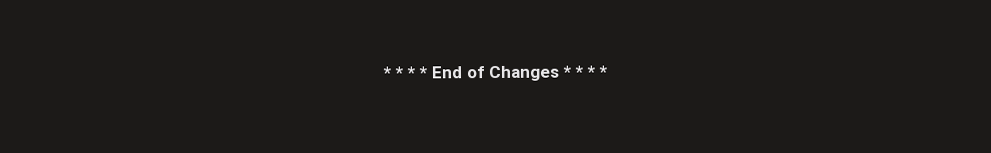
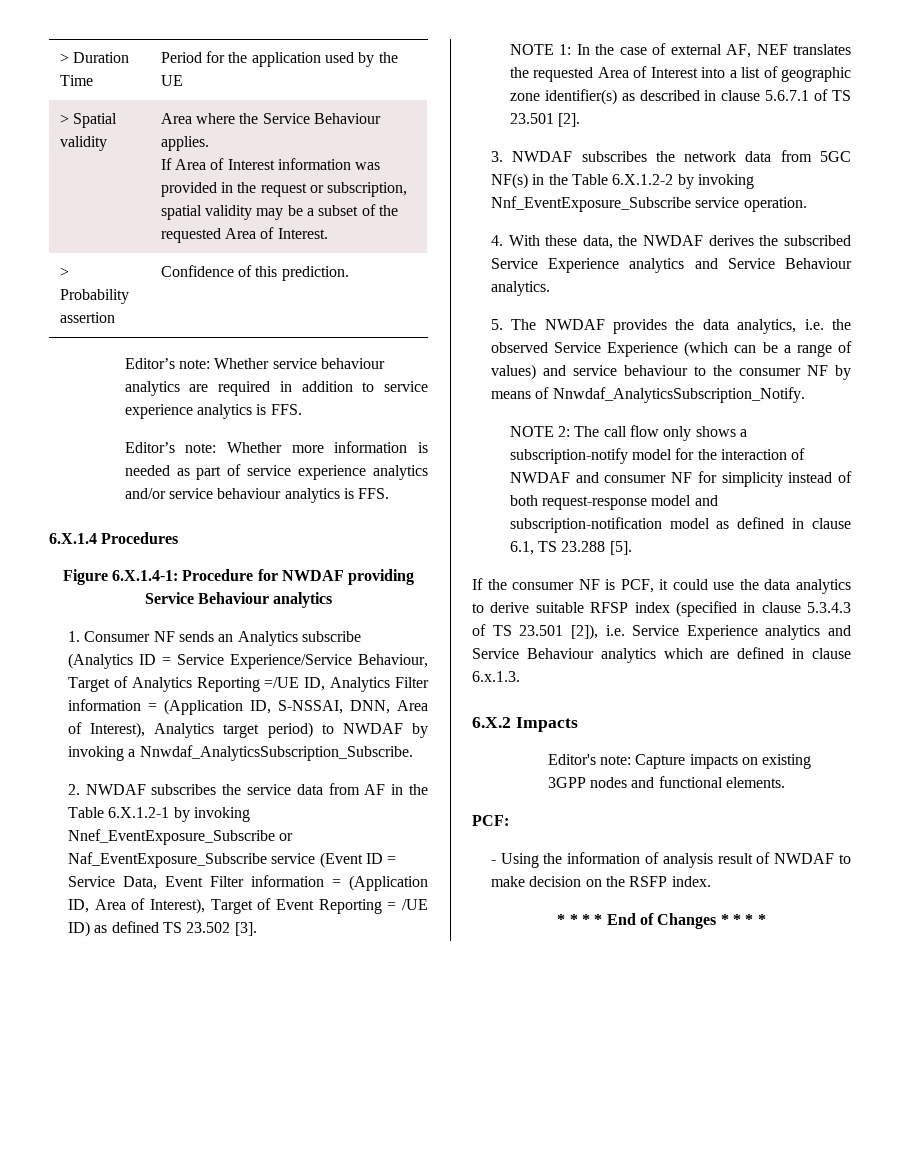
(382, 72) none -> [59,52,130,63] [59,75,93,86] [160,51,398,67] [160,75,183,86] [59,113,118,128] [59,136,107,151] [160,113,382,124] [160,136,209,151] [160,158,381,170] [160,182,408,197] [160,204,399,220] [160,227,328,243] [59,267,69,277] [59,289,129,304] [59,312,115,323] [160,265,349,281] [124,358,385,369] [124,381,428,396] [124,404,302,419] [124,441,428,453] [124,464,428,480] [124,488,390,503] [49,532,179,544] [62,569,415,585] [144,592,333,608] [67,631,361,646] [67,653,428,669] [67,676,429,692] [67,699,429,715] [67,722,428,738] [67,745,413,761] [67,783,429,795] [67,807,250,822] [67,829,294,845] [67,852,397,868] [67,875,429,891] [67,898,428,914] [67,921,257,937] [509,43,851,58] [509,66,851,82] [509,89,851,105] [509,113,581,127] [490,150,851,162] [490,173,754,189] [490,196,807,212] [490,235,851,249] [490,258,852,273] [490,281,550,296] [490,319,852,334] [490,341,853,357] [490,364,852,380] [490,387,805,403] [509,425,748,441] [509,448,806,464] [509,471,852,487] [509,495,718,510] [509,517,851,533] [509,541,632,555] [472,578,852,594] [472,601,851,617] [472,624,851,640] [472,647,851,663] [472,671,520,682] [472,717,578,732] [547,754,812,769] [547,776,785,788] [472,815,509,826] [490,852,851,868] [490,876,711,887] > Duration Time | Period for the application used by the UE // > Spatial validity | Area where the Service Behaviour applies. // If Area of Interest information was provided in the request or subscription, spatial validity may be a subset of the requested Area of Interest. // > Probability assertion | Confidence of this prediction. // Editor’s note: Whether service behaviour analytics are required in addition to service experience analytics is FFS. // Editor’s note: Whether more information is needed as part of service experience analytics and/or service behaviour analytics is FFS. // 6.X.1.4 Procedures // Figure 6.X.1.4-1: Procedure for NWDAF providing Service Behaviour analytics // 1. Consumer NF sends an Analytics subscribe (Analytics ID = Service Experience/Service Behaviour, Target of Analytics Reporting =/UE ID, Analytics Filter information = (Application ID, S-NSSAI, DNN, Area of Interest), Analytics target period) to NWDAF by invoking a Nnwdaf_AnalyticsSubscription_Subscribe. // 2. NWDAF subscribes the service data from AF in the Table 6.X.1.2-1 by invoking Nnef_EventExposure_Subscribe or Naf_EventExposure_Subscribe service (Event ID = Service Data, Event Filter information = (Application ID, Area of Interest), Target of Event Reporting = /UE ID) as defined TS 23.502 [3]. // NOTE 1: In the case of external AF, NEF translates the requested Area of Interest into a list of geographic zone identifier(s) as described in clause 5.6.7.1 of TS 23.501 [2]. // 3. NWDAF subscribes the network data from 5GC NF(s) in the Table 6.X.1.2-2 by invoking Nnf_EventExposure_Subscribe service operation. // 4. With these data, the NWDAF derives the subscribed Service Experience analytics and Service Behaviour analytics. // 5. The NWDAF provides the data analytics, i.e. the observed Service Experience (which can be a range of values) and service behaviour to the consumer NF by means of Nnwdaf_AnalyticsSubscription_Notify. // NOTE 2: The call flow only shows a subscription-notify model for the interaction of NWDAF and consumer NF for simplicity instead of both request-response model and subscription-notification model as defined in clause 6.1, TS 23.288 [5]. // If the consumer NF is PCF, it could use the data analytics to derive suitable RFSP index (specified in clause 5.3.4.3 of TS 23.501 [2]), i.e. Service Experience analytics and Service Behaviour analytics which are defined in clause 6.x.1.3. // 6.X.2 Impacts // Editor's note: Capture impacts on existing 3GPP nodes and functional elements. // PCF: // - Using the information of analysis result of NWDAF to make decision on the RSFP index. //

